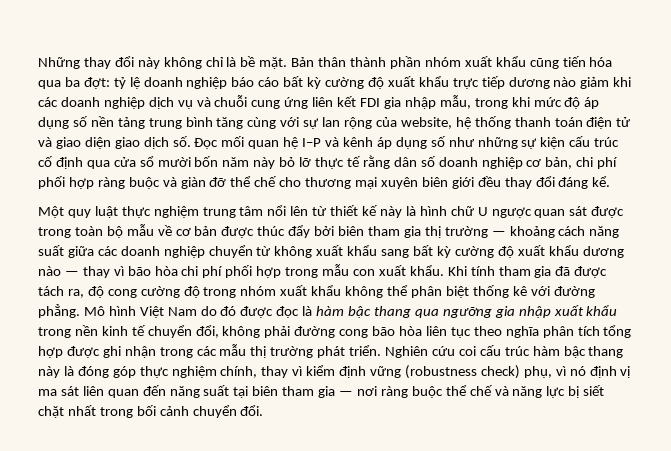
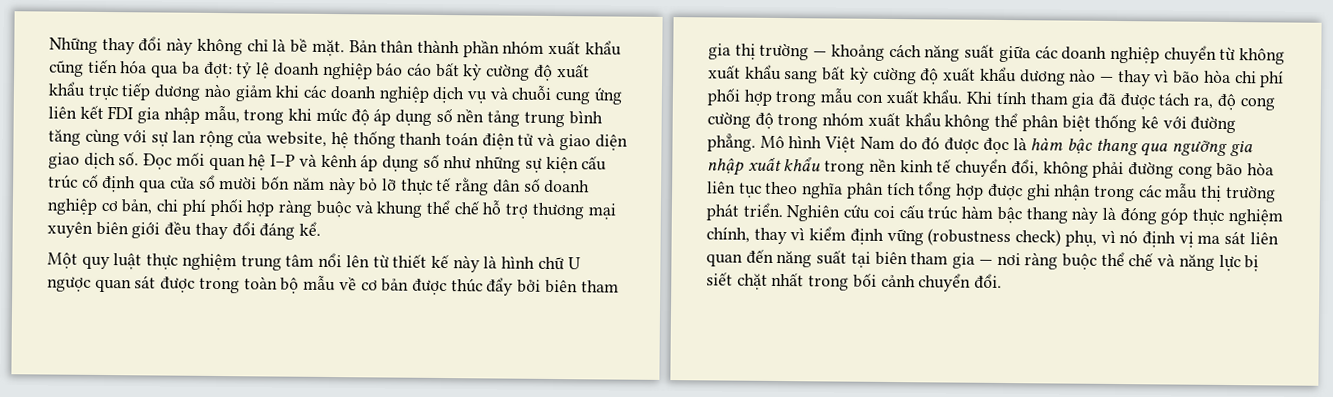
[180,176,302,189] giàn đỡ thể chế cho -> [376,199,529,219] khung thể chế hỗ trợ

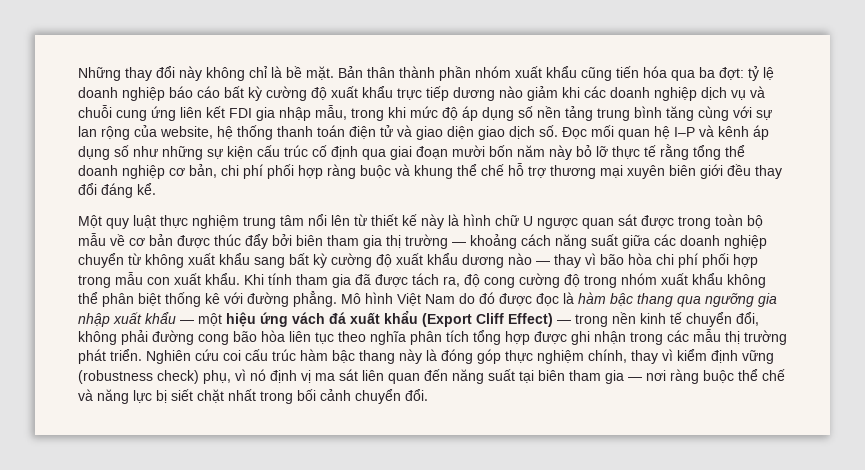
[169,174,216,190] cửa sổ -> [390,146,448,160] giai đoạn
[492,178,541,193] dân số -> [693,145,745,160] tổng thể
(822, 164) none -> [180,310,571,327] — một hiệu ứng vách đá xuất khẩu (Export Cliff Effect) —

